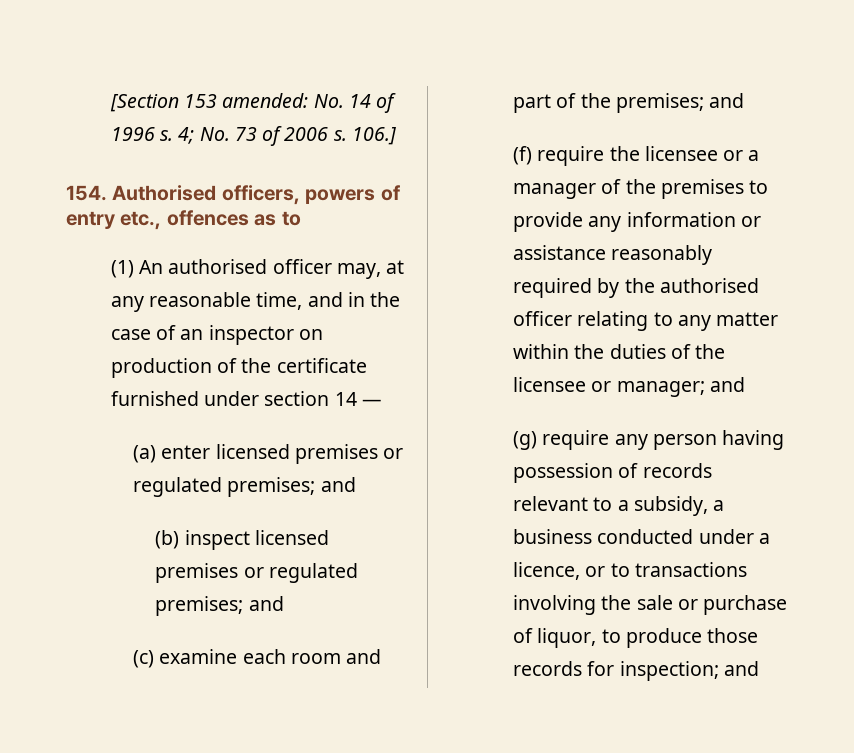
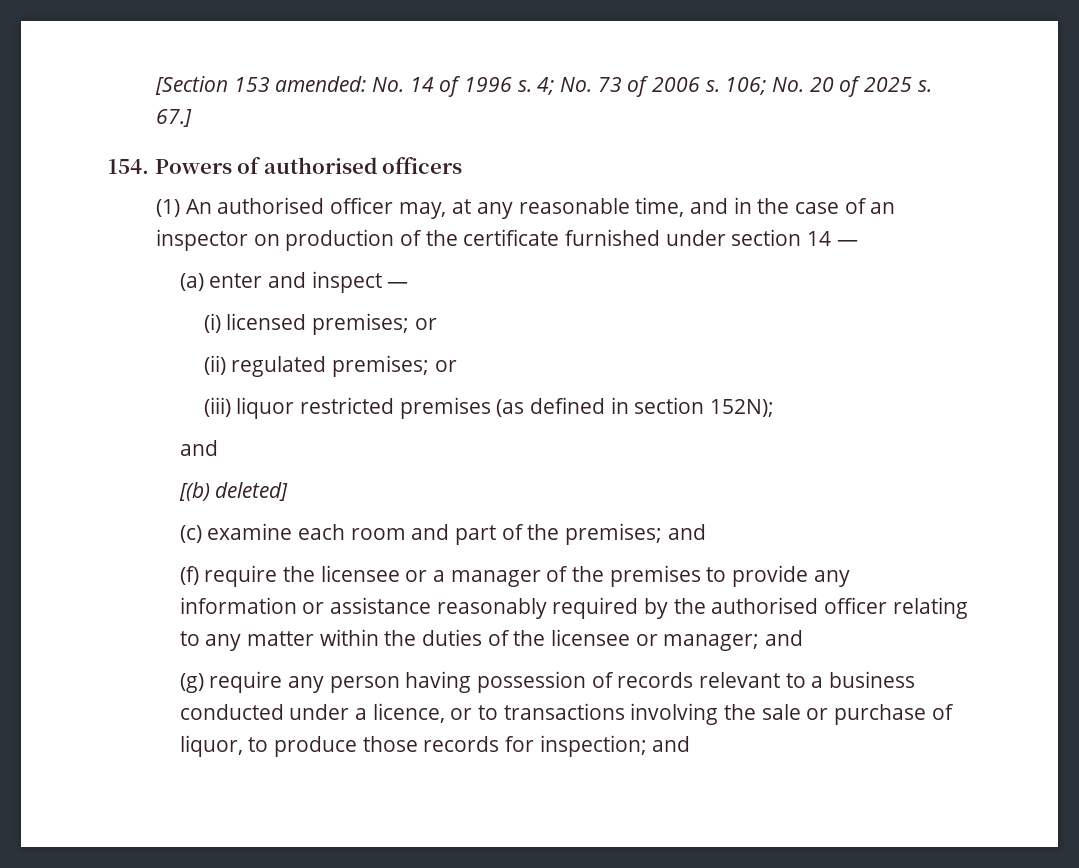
[351,127,396,145] [66,185,400,205] [66,210,301,230] 106.] // 154. Authorised officers, powers of entry etc., offences as to -> [725,76,932,97] [155,109,192,127] [108,157,463,174] 106; No. 20 of 2025 s. 67.] // 154. Powers of authorised officers
[215,444,404,464] [133,477,356,497] [155,530,329,550] [155,563,358,583] [155,596,284,616] licensed premises or regulated premises; and // (b) inspect licensed premises or regulated premises; and -> [268,271,409,293] [203,313,437,335] [203,355,457,377] [203,397,775,419] [179,440,218,456] [178,482,289,501] and inspect — // (i) licensed premises; or // (ii) regulated premises; or // (iii) liquor restricted premises (as defined in section 152N); // and // [(b) deleted]
[633,496,725,516] subsidy, a -> (824, 682) none

